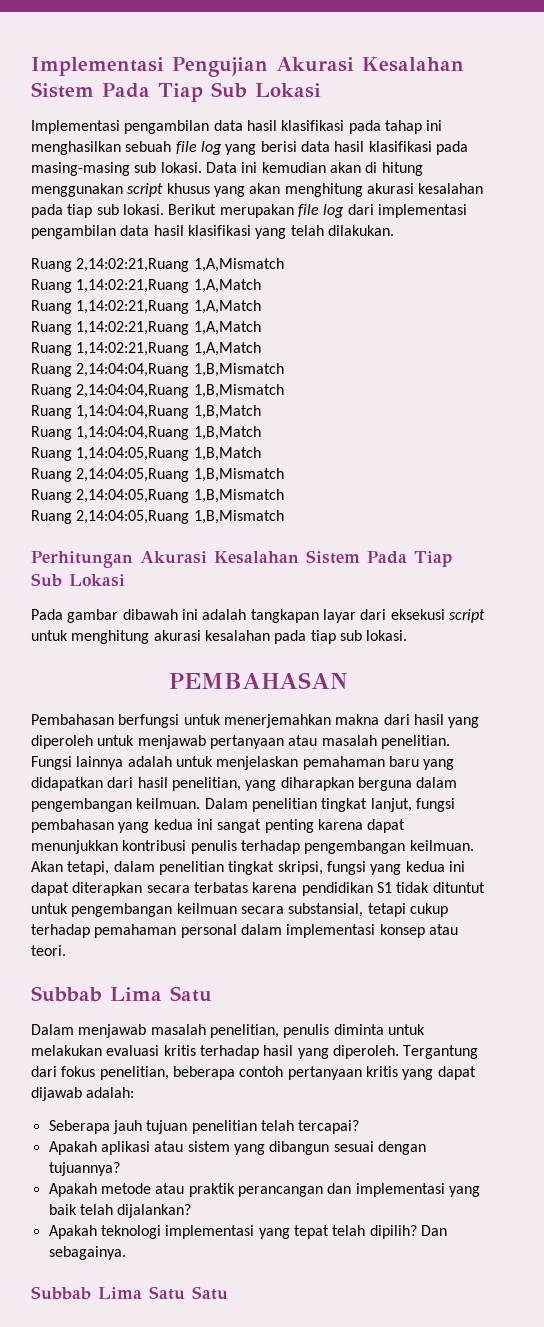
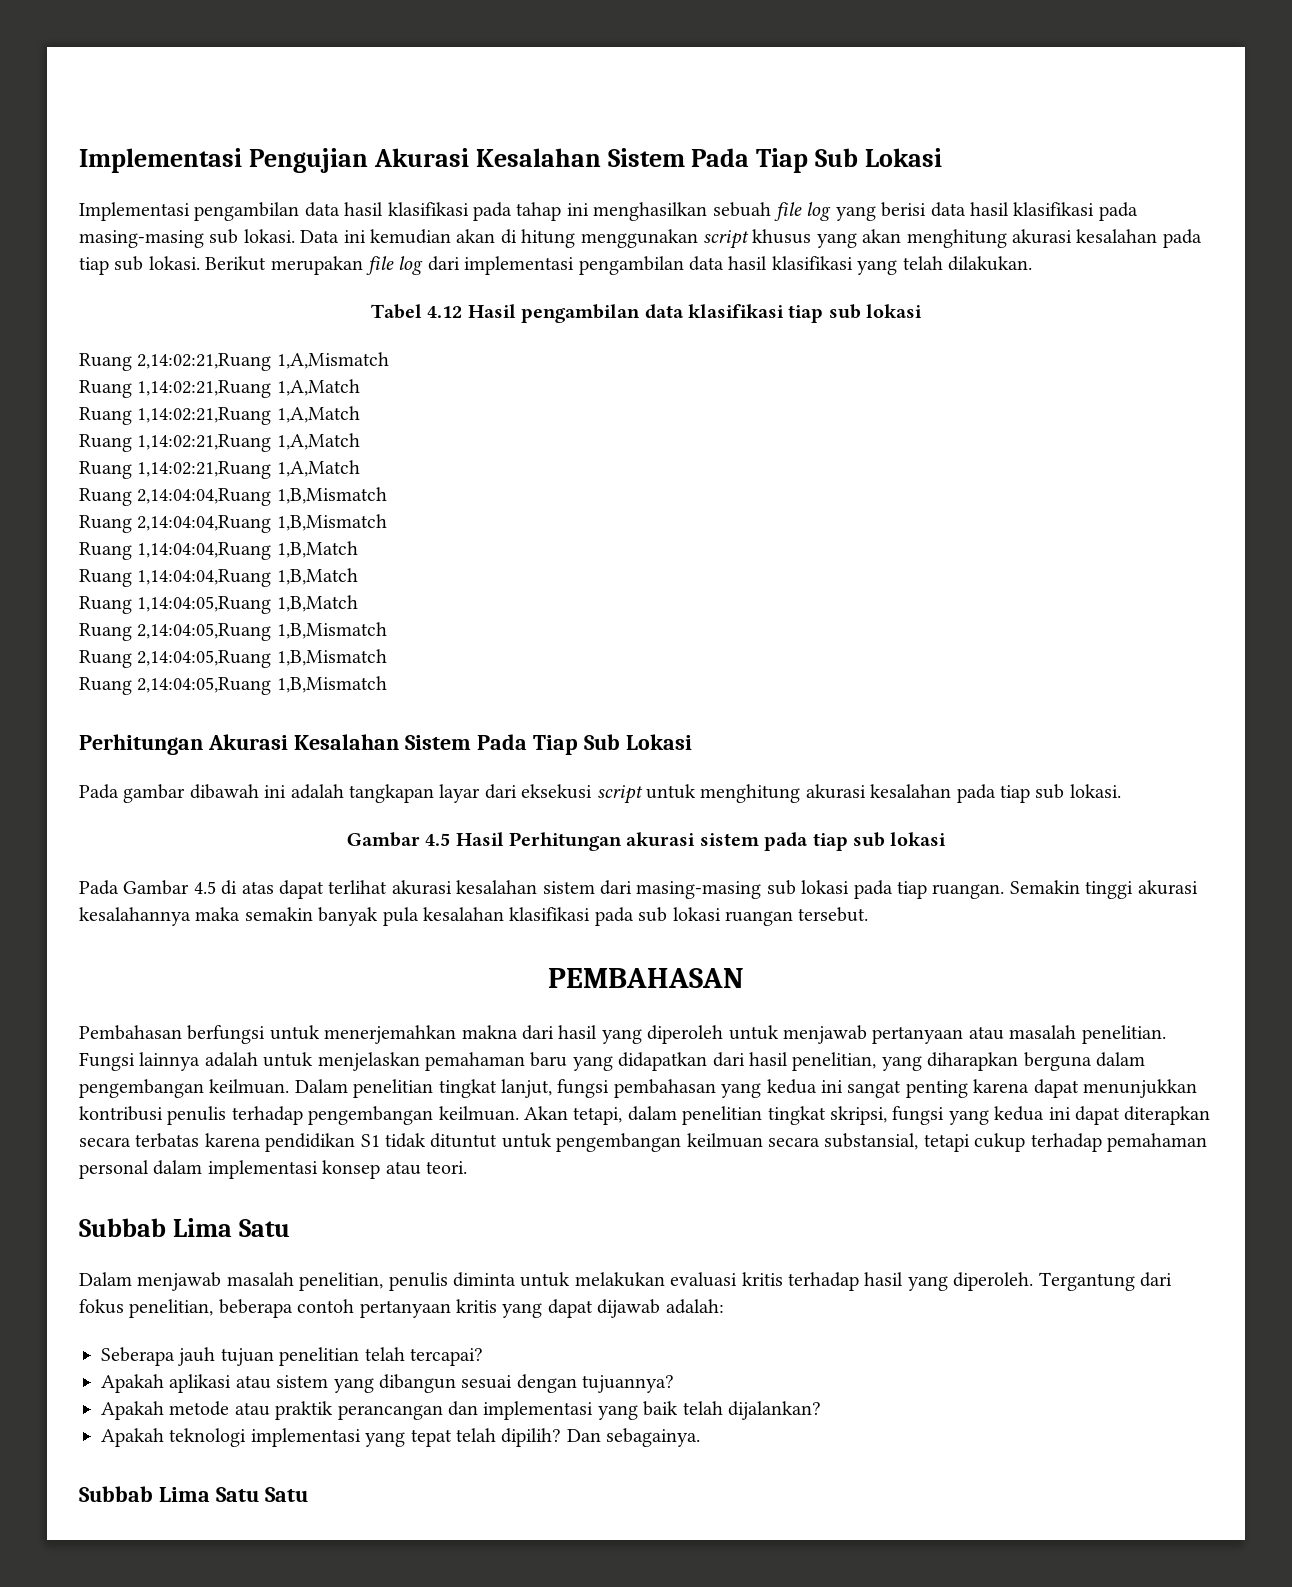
(394, 230) none -> [370,304,923,323] // Tabel 4.12 Hasil pengambilan data klasifikasi tiap sub lokasi
(408, 635) none -> [346,832,947,851] [79,880,1198,899] [79,907,869,926] // Gambar 4.5 Hasil Perhitungan akurasi sistem pada tiap sub lokasi // Pada Gambar 4.5 di atas dapat terlihat akurasi kesalahan sistem dari masing-masing sub lokasi pada tiap ruangan. Semakin tinggi akurasi kesalahannya maka semakin banyak pula kesalahan klasifikasi pada sub lokasi ruangan tersebut.

